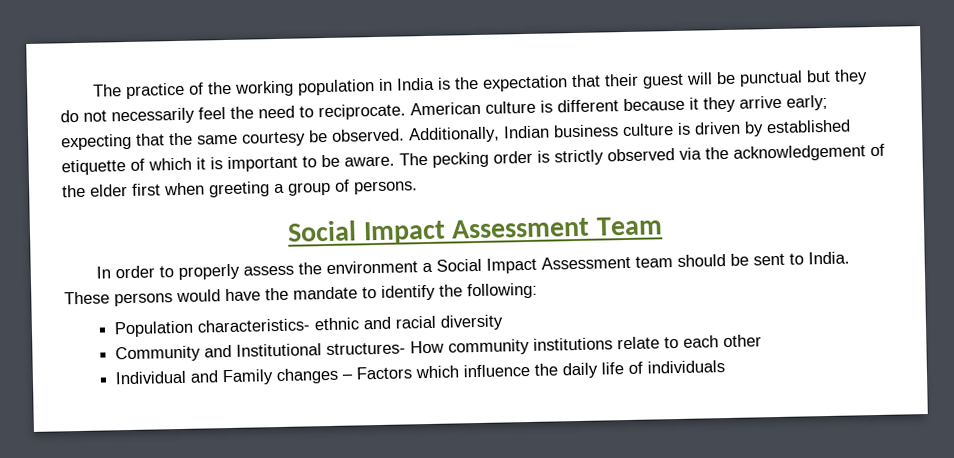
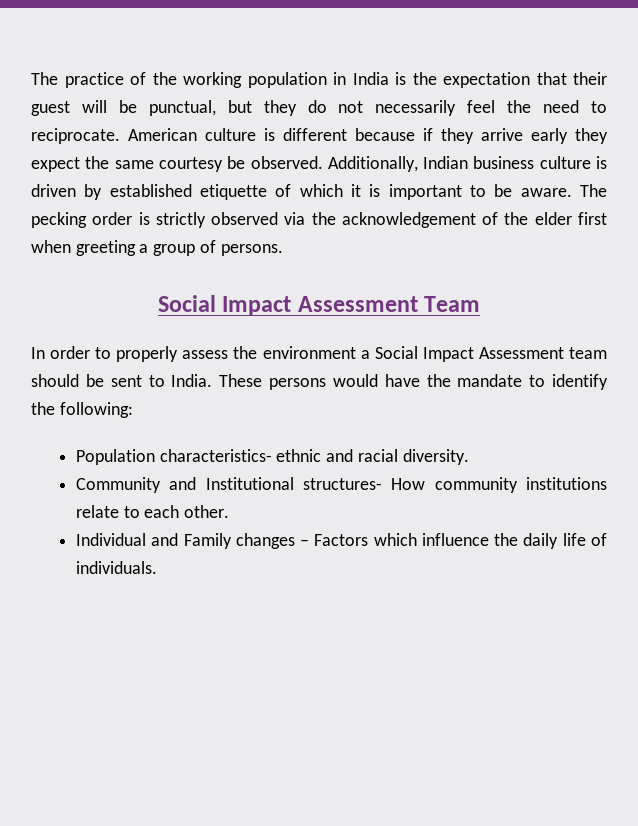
[739,70,804,87] punctual -> [148,100,216,116] punctual,
[689,97,699,110] it -> [423,128,433,141] if
[786,94,828,111] [61,133,165,151] early; expecting that -> [531,128,608,144] [31,157,80,172] early they expect
[439,314,504,331] diversity -> [402,449,469,465] diversity.
[722,334,762,348] other -> [184,505,230,518] other.
[646,360,725,374] individuals -> [76,561,158,574] individuals.

